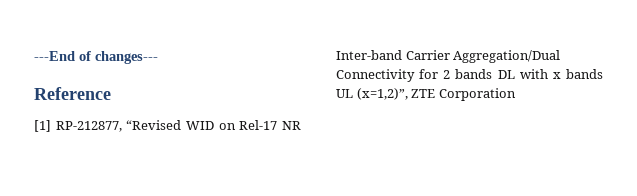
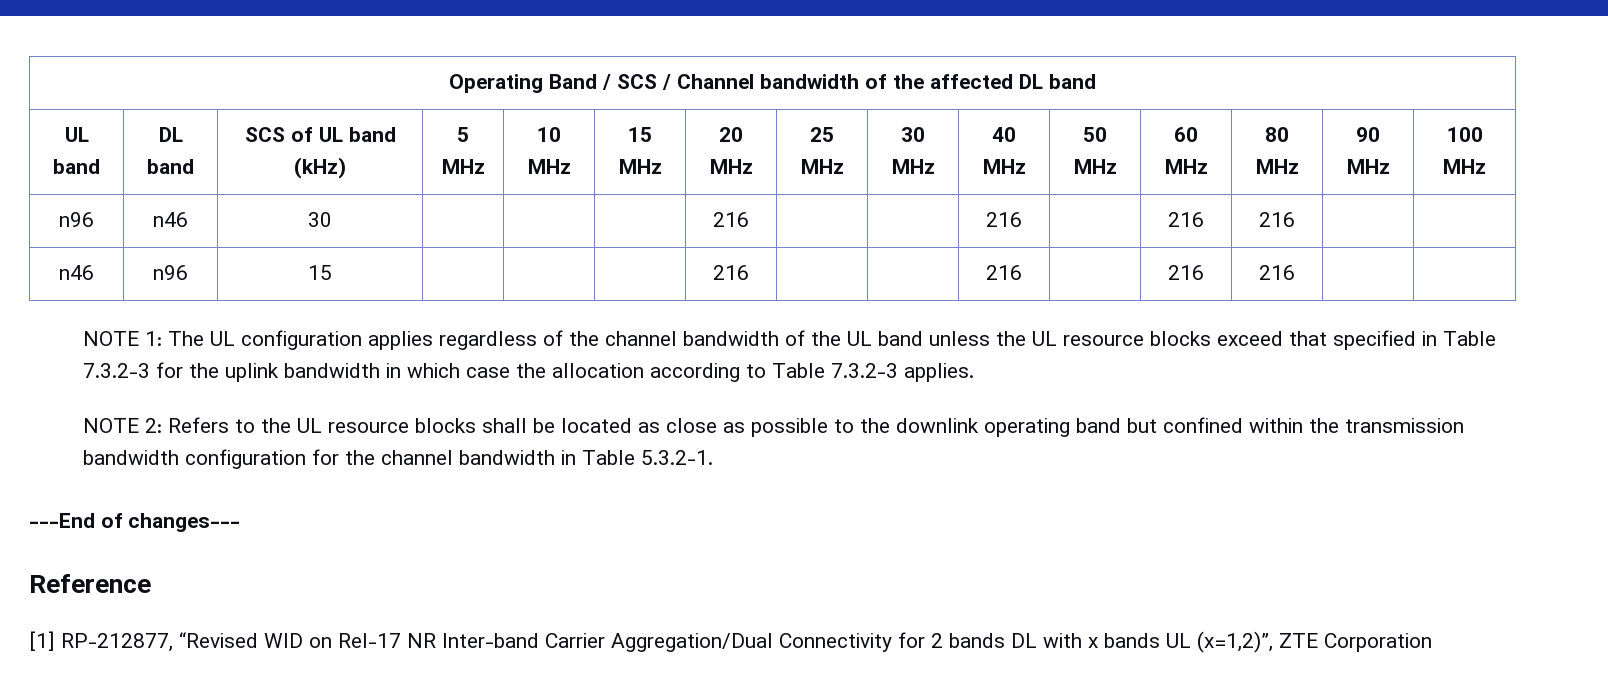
(34, 56) none -> [448,74,1096,93] [64,127,89,142] [53,159,100,174] [158,127,183,142] [147,159,194,174] [244,127,396,142] [294,157,346,179] [457,127,469,142] [441,159,485,174] [537,127,561,142] [527,159,571,174] [628,127,652,142] [618,159,662,174] [719,127,743,142] [709,159,753,174] [810,127,834,142] [800,159,844,174] [901,127,925,142] [891,159,935,174] [992,127,1016,142] [982,159,1026,174] [1083,127,1107,142] [1073,159,1117,174] [1174,127,1198,142] [1164,159,1208,174] [1265,127,1289,142] [1255,159,1299,174] [1356,127,1380,142] [1346,159,1390,174] [1446,127,1483,142] [1443,159,1486,174] [59,212,94,227] [153,212,188,227] [308,212,332,227] [713,212,749,227] [986,212,1022,227] [1168,212,1204,227] [1259,212,1295,227] [59,265,94,280] [153,265,188,280] [308,265,332,280] [713,265,749,280] [986,265,1022,280] [1168,265,1204,280] [1259,265,1295,280] [82,330,1496,350] [82,362,974,382] [82,417,1464,437] [82,449,713,469] Operating Band / SCS / Channel bandwidth of the affected DL band // UL band | DL band | SCS of UL band (kHz) | 5 MHz | 10 MHz | 15 MHz | 20 MHz | 25 MHz | 30 MHz | 40 MHz | 50 MHz | 60 MHz | 80 MHz | 90 MHz | 100 MHz // n96 | n46 | 30 | | | | 216 | | | 216 | | 216 | 216 | | // n46 | n96 | 15 | | | | 216 | | | 216 | | 216 | 216 | | // NOTE 1: The UL configuration applies regardless of the channel bandwidth of the UL band unless the UL resource blocks exceed that specified in Table 7.3.2-3 for the uplink bandwidth in which case the allocation according to Table 7.3.2-3 applies. // NOTE 2: Refers to the UL resource blocks shall be located as close as possible to the downlink operating band but confined within the transmission bandwidth configuration for the channel bandwidth in Table 5.3.2-1. //

